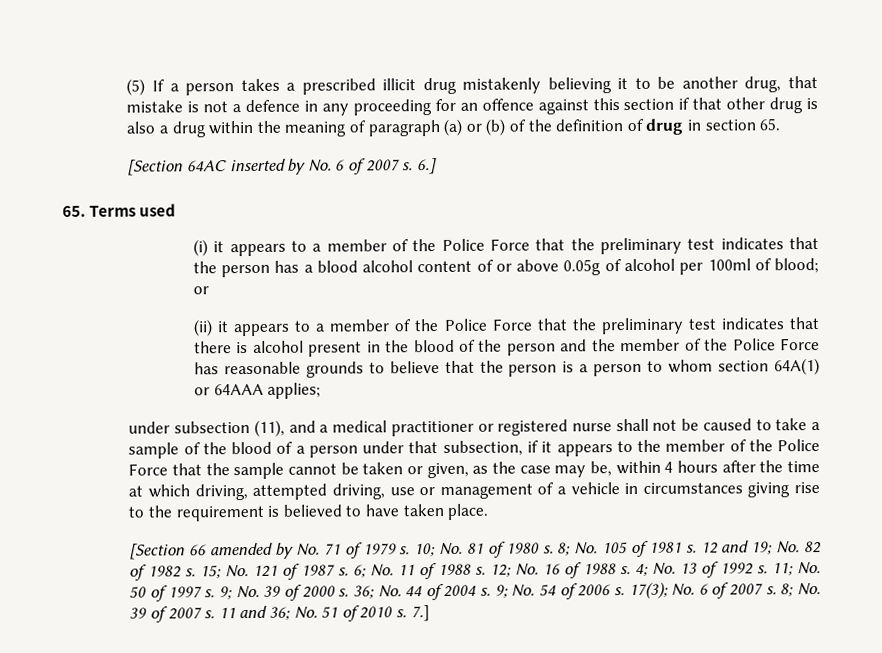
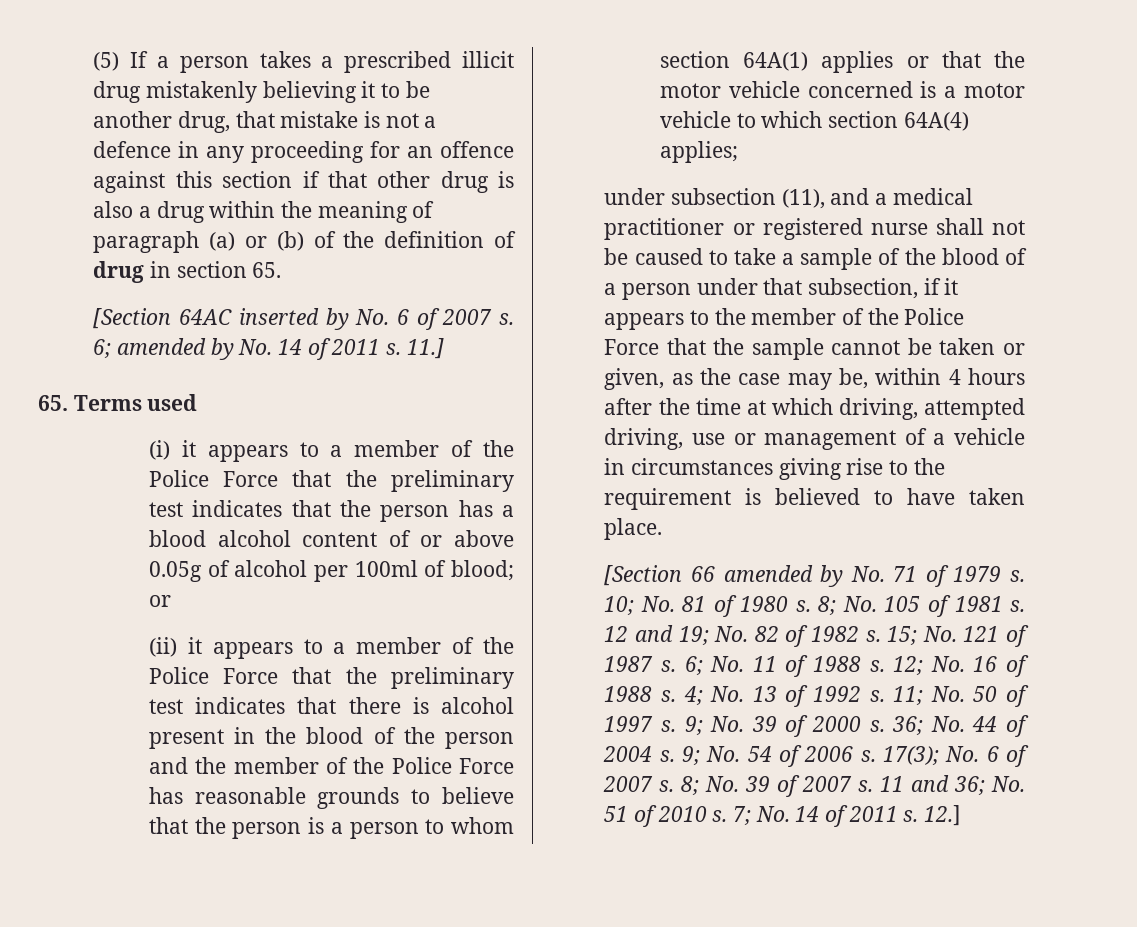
[416,158,437,175] 6.] -> [93,338,444,360] 6; amended by No. 14 of 2011 s. 11.]
[193,383,264,396] or 64AAA -> [821,51,1025,73] [659,81,1025,98] [659,111,969,131] applies or that the motor vehicle concerned is a motor vehicle to which section 64A(4)
[410,605,430,622] 7.] -> [733,805,962,827] 7; No. 14 of 2011 s. 12.]

